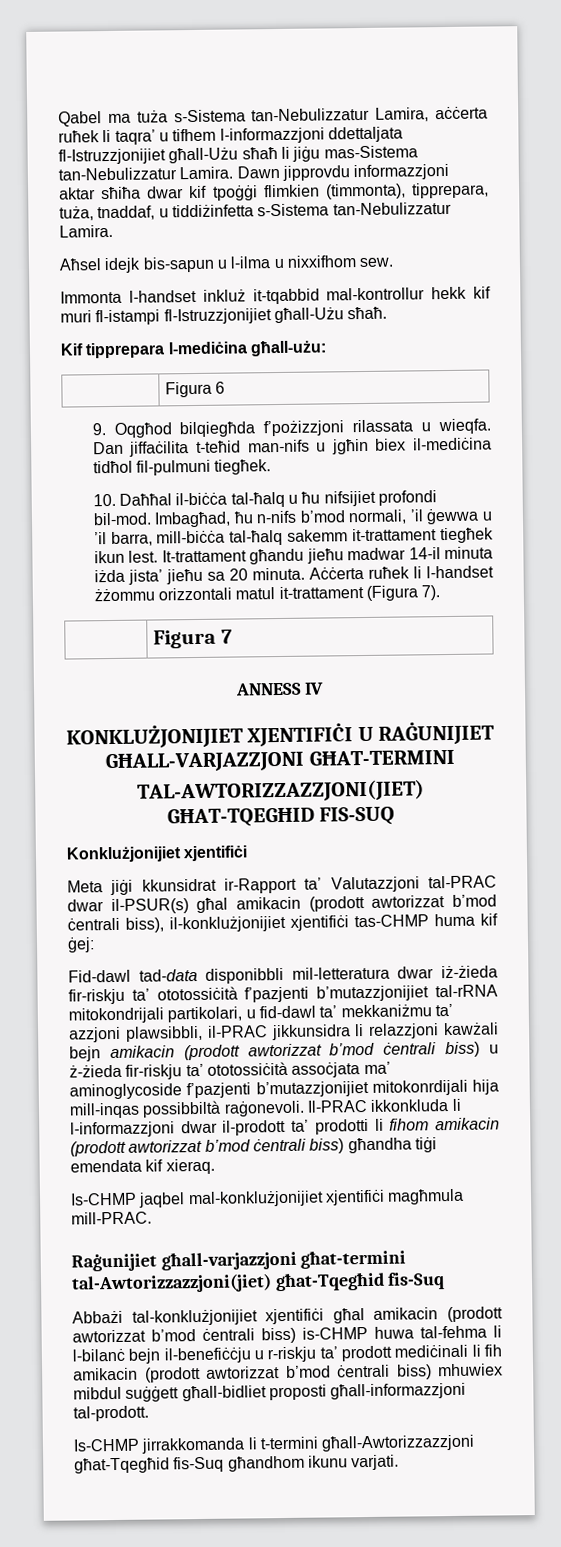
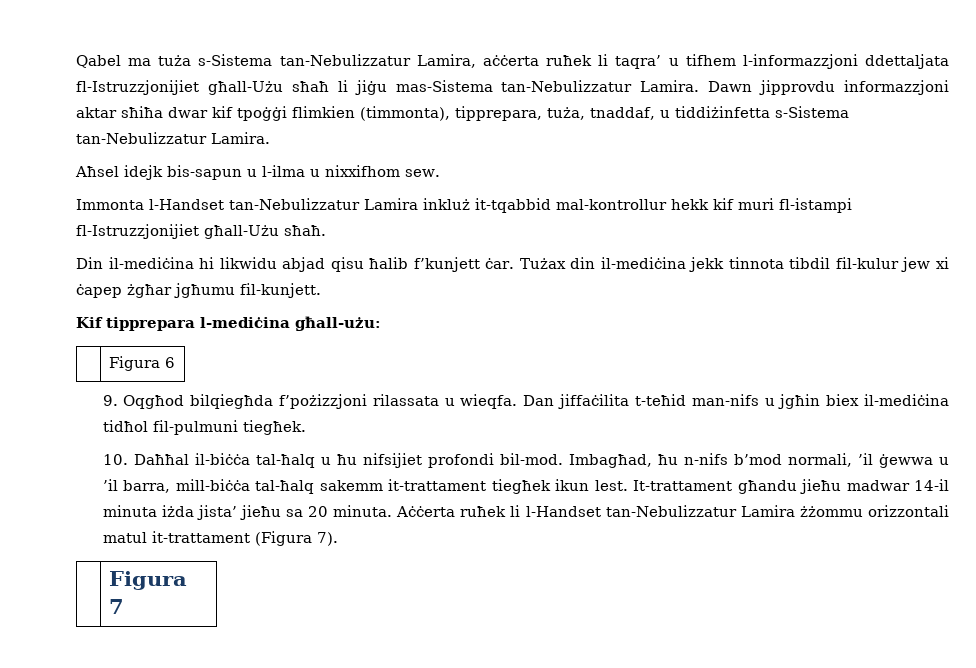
[128,289,197,303] l-handset -> [149,198,418,210] l-Handset tan-Nebulizzatur Lamira
(388, 313) none -> [76,257,949,272] [76,283,321,298] // Din il-mediċina hi likwidu abjad qisu ħalib f’kunjett ċar. Tużax din il-mediċina jekk tinnota tibdil fil-kulur jew xi ċapep żgħar jgħumu fil-kunjett.
[426,565,494,579] l-handset -> [525,505,795,517] l-Handset tan-Nebulizzatur Lamira
[234,682,325,696] [65,721,496,749] [105,749,455,773] [137,779,425,803] [166,806,396,828] [66,845,249,863] [67,875,497,896] [67,894,498,915] [67,913,498,933] [67,937,95,953] [68,965,499,984] [68,984,499,1005] [68,1003,453,1024] [68,1022,499,1043] [69,1041,499,1062] [69,1061,391,1080] [69,1079,499,1100] [69,1098,462,1119] [70,1117,501,1138] [70,1137,437,1157] [70,1158,215,1175] [70,1188,465,1208] [71,1211,152,1225] [71,1250,407,1272] [71,1272,446,1294] [72,1306,504,1326] [72,1325,502,1344] [72,1344,502,1364] [73,1363,503,1383] [73,1382,467,1402] [73,1405,149,1422] [73,1434,476,1454] [74,1454,400,1474] // ANNESS IV // KONKLUŻJONIJIET XJENTIFIĊI U RAĠUNIJIET GĦALL-VARJAZZJONI GĦAT-TERMINI // TAL-AWTORIZZAZZJONI(JIET) GĦAT-TQEGĦID FIS-SUQ // Konklużjonijiet xjentifiċi // Meta jiġi kkunsidrat ir-Rapport ta’ Valutazzjoni tal-PRAC dwar il-PSUR(s) għal amikacin (prodott awtorizzat b’mod ċentrali biss), il-konklużjonijiet xjentifiċi tas-CHMP huma kif ġej: // Fid-dawl tad-data disponibbli mil-letteratura dwar iż-żieda fir-riskju ta’ ototossiċità f’pazjenti b’mutazzjonijiet tal-rRNA mitokondrijali partikolari, u fid-dawl ta’ mekkaniżmu ta’ azzjoni plawsibbli, il-PRAC jikkunsidra li relazzjoni kawżali bejn amikacin (prodott awtorizzat b’mod ċentrali biss) u ż-żieda fir-riskju ta’ ototossiċità assoċjata ma’ aminoglycoside f’pazjenti b’mutazzjonijiet mitokonrdijali hija mill-inqas possibbiltà raġonevoli. Il-PRAC ikkonkluda li l-informazzjoni dwar il-prodott ta’ prodotti li fihom amikacin (prodott awtorizzat b’mod ċentrali biss) għandha tiġi emendata kif xieraq. // Is-CHMP jaqbel mal-konklużjonijiet xjentifiċi magħmula mill-PRAC. // Raġunijiet għall-varjazzjoni għat-termini tal-Awtorizzazzjoni(jiet) għat-Tqegħid fis-Suq // Abbażi tal-konklużjonijiet xjentifiċi għal amikacin (prodott awtorizzat b’mod ċentrali biss) is-CHMP huwa tal-fehma li l-bilanċ bejn il-benefiċċju u r-riskju ta’ prodott mediċinali li fih amikacin (prodott awtorizzat b’mod ċentrali biss) mhuwiex mibdul suġġett għall-bidliet proposti għall-informazzjoni tal-prodott. // Is-CHMP jirrakkomanda li t-termini għall-Awtorizzazzjoni għat-Tqegħid fis-Suq għandhom ikunu varjati. -> (124, 606) none

